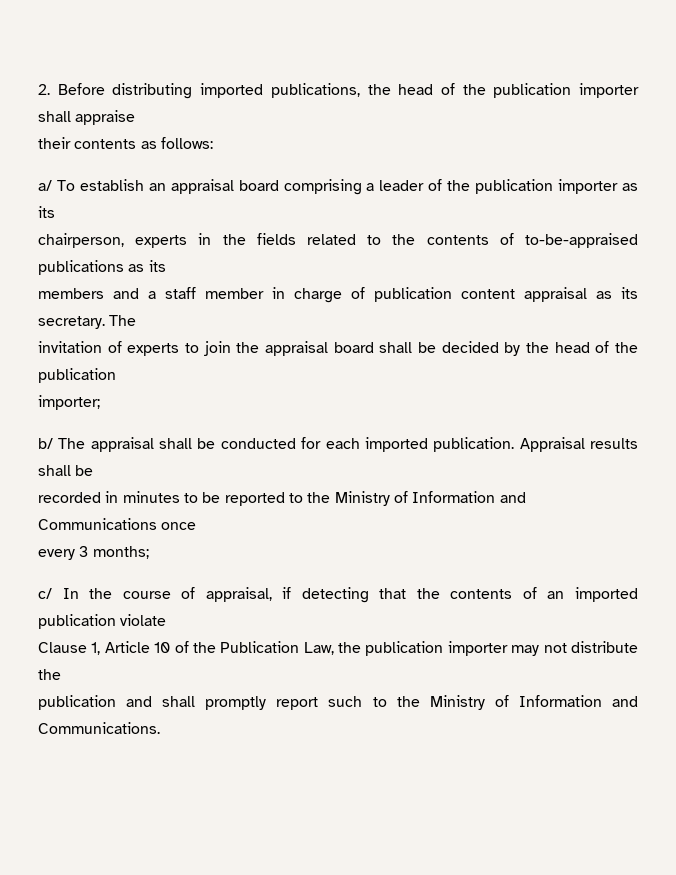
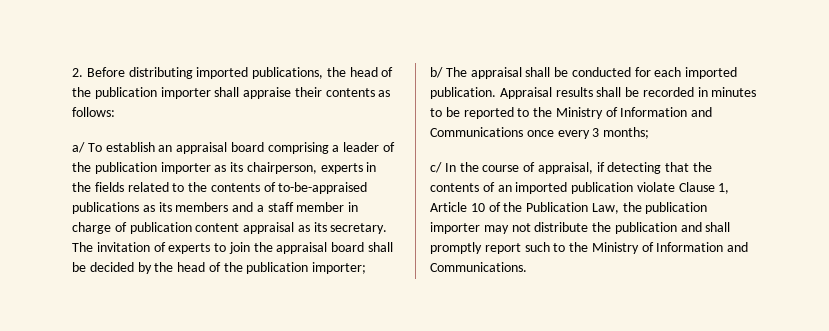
(136, 117) // -> (292, 93) none
(55, 212) // -> (244, 167) none
(166, 266) // -> (172, 207) none
(137, 320) // -> (93, 247) none
(116, 375) // -> (309, 268) none
(94, 470) // -> (640, 92) none
(197, 526) // -> (554, 133) none
(167, 620) // -> (675, 187) none
(61, 674) // -> (612, 227) none

